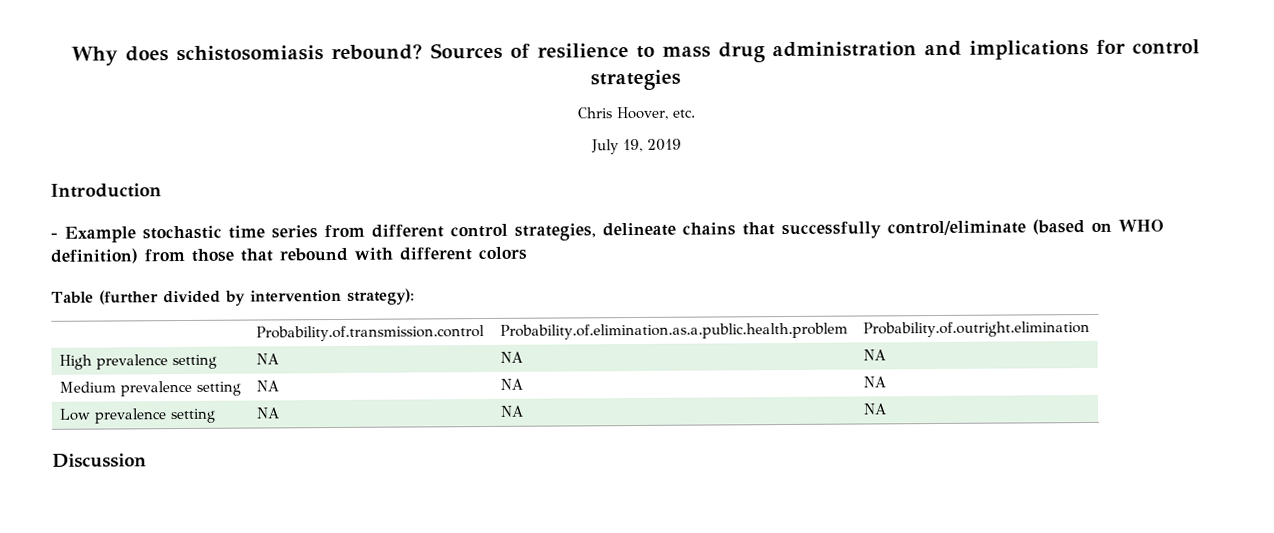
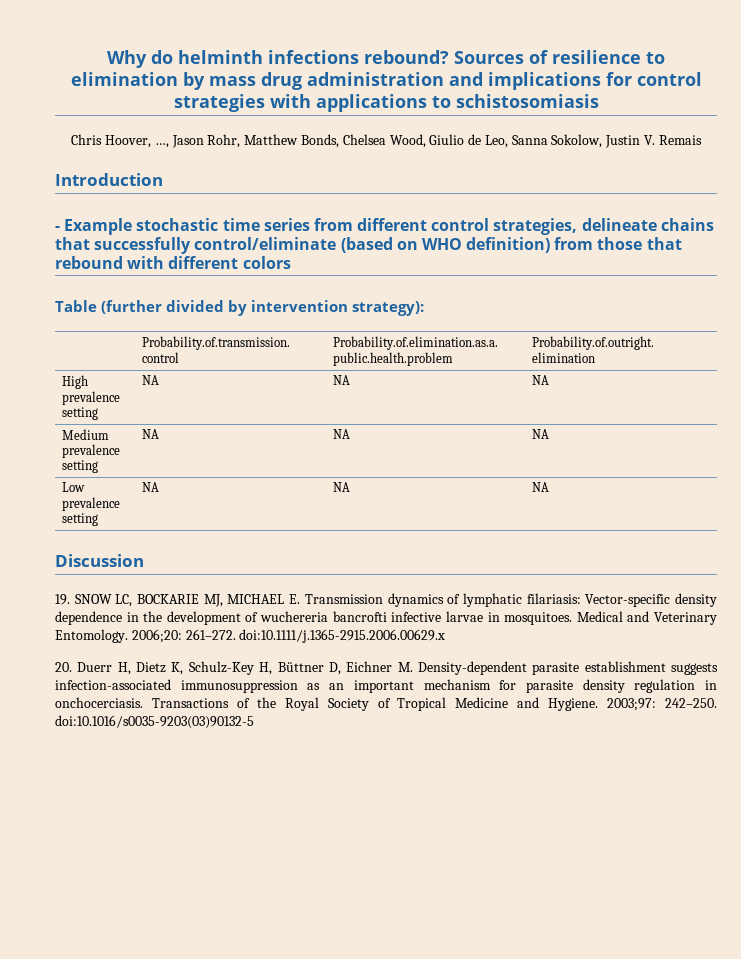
[125,45,324,62] does schistosomiasis -> [151,50,359,64] do helminth infections
(655, 51) none -> [70,72,205,90] elimination by
[576,106,696,121] [590,138,682,155] // Chris Hoover, etc. // July 19, 2019 -> [269,94,599,112] [71,134,702,148] with applications to schistosomiasis // Chris Hoover, …, Jason Rohr, Matthew Bonds, Chelsea Wood, Giulio de Leo, Sanna Sokolow, Justin V. Remais
(147, 460) none -> [55,593,717,607] [55,611,718,625] [55,629,446,643] [55,661,718,675] [55,679,717,693] [55,697,717,711] [55,715,254,729] // 19. SNOW LC, BOCKARIE MJ, MICHAEL E. Transmission dynamics of lymphatic filariasis: Vector-specific density dependence in the development of wuchereria bancrofti infective larvae in mosquitoes. Medical and Veterinary Entomology. 2006;20: 261–272. doi:10.1111/j.1365-2915.2006.00629.x // 20. Duerr H, Dietz K, Schulz-Key H, Büttner D, Eichner M. Density-dependent parasite establishment suggests infection-associated immunosuppression as an important mechanism for parasite density regulation in onchocerciasis. Transactions of the Royal Society of Tropical Medicine and Hygiene. 2003;97: 242–250. doi:10.1016/s0035-9203(03)90132-5

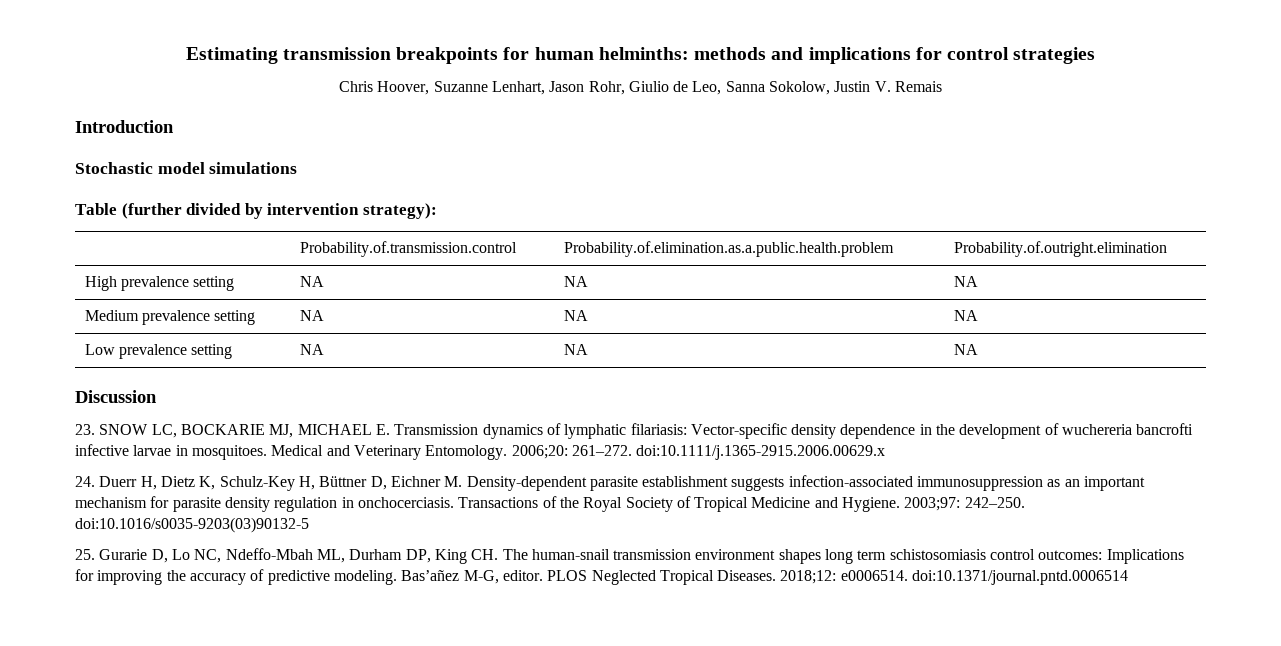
[107,50,665,68] [70,72,444,90] Why do helminth infections rebound? Sources of resilience to elimination by mass drug administration -> [185,47,767,64] Estimating transmission breakpoints for human helminths: methods
[269,94,599,112] [71,134,426,148] with applications to schistosomiasis // Chris Hoover, …, Jason Rohr, Matthew Bonds, Chelsea Wood, -> [338,81,625,95] // Chris Hoover, Suzanne Lenhart, Jason Rohr,
[55,218,714,235] [55,237,682,254] [55,256,291,269] - Example stochastic time series from different control strategies, delineate chains that successfully control/eliminate (based on WHO definition) from those that rebound with different colors -> [75,162,298,174] Stochastic model simulations
[55,594,70,605] 19. -> [75,424,95,435] 23.
[55,662,72,672] 20. -> [75,476,95,487] 24.
(254, 722) none -> [75,548,1184,564] [75,569,1129,585] // 25. Gurarie D, Lo NC, Ndeffo-Mbah ML, Durham DP, King CH. The human-snail transmission environment shapes long term schistosomiasis control outcomes: Implications for improving the accuracy of predictive modeling. Bas’añez M-G, editor. PLOS Neglected Tropical Diseases. 2018;12: e0006514. doi:10.1371/journal.pntd.0006514

